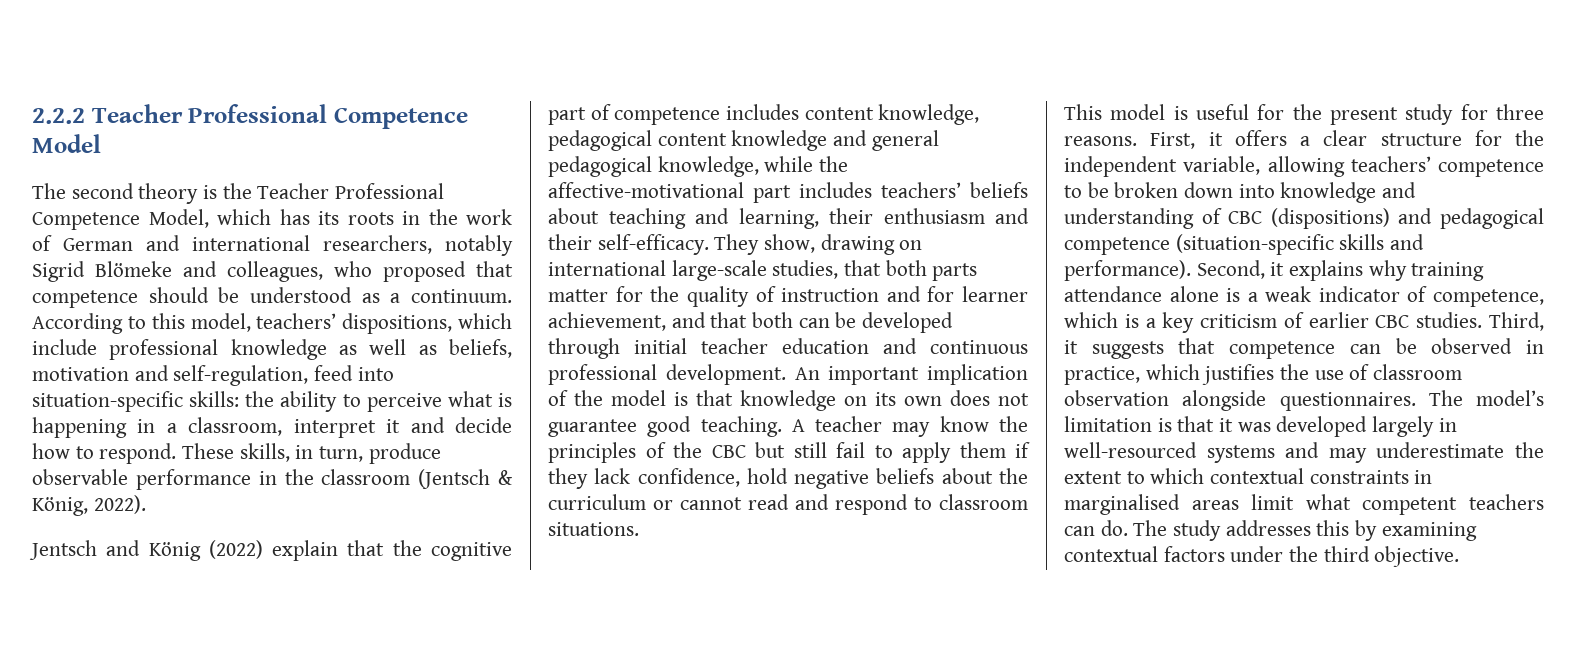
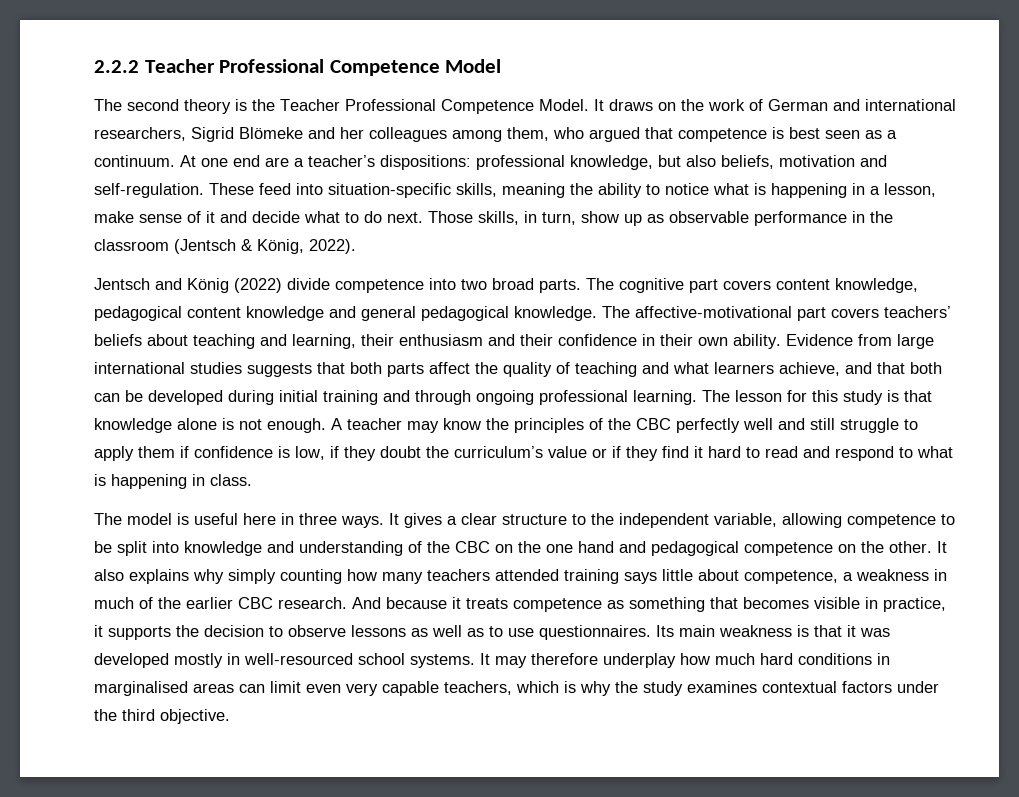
[148,209,420,228] Model, which has its roots in -> [539,99,676,111] Model. It draws on
[445,235,513,256] notably -> (186, 134) none
[227,261,513,282] [32,287,512,308] [32,313,512,334] [32,339,437,360] colleagues, who proposed that competence should be understood as a continuum. According to this model, teachers’ dispositions, which include professional knowledge as well as -> [340,127,897,142] [94,155,716,170] her colleagues among them, who argued that competence is best seen as a continuum. At one end are a teacher’s dispositions: professional knowledge, but also
[173,365,309,386] self-regulation, -> [94,183,254,198] self-regulation. These
[189,391,240,407] skills: -> [456,183,565,198] skills, meaning
[366,393,442,412] perceive -> [665,183,709,195] notice
[188,417,512,438] [32,443,441,464] classroom, interpret it and decide how to respond. These skills, in turn, produce -> [884,183,936,197] [94,211,664,226] lesson, make sense of it and decide what to do next. Those skills, in turn, show up as
[272,540,512,561] [548,104,800,125] explain that the cognitive part of competence includes -> [287,278,771,293] divide competence into two broad parts. The cognitive part covers
[657,156,849,177] knowledge, while the -> [514,306,630,321] knowledge. The
[799,182,872,198] includes -> [831,308,879,318] covers
[597,234,923,255] [548,260,839,281] self-efficacy. They show, drawing on international large-scale studies, -> [558,334,934,349] [94,362,312,377] confidence in their own ability. Evidence from large international studies suggests
[548,286,643,302] matter for -> [429,362,470,374] affect
[781,286,1028,302] [548,312,666,331] instruction and for learner achievement, -> [575,362,840,377] teaching and what learners achieve,
[548,338,1028,359] [548,364,1028,385] [548,390,1029,411] [548,416,782,437] through initial teacher education and continuous professional development. An important implication of the model is that knowledge on its own does not guarantee good teaching. -> [228,390,932,405] [94,418,326,433] during initial training and through ongoing professional learning. The lesson for this study is that knowledge alone is not enough.
[755,442,1030,463] [548,468,1028,489] [548,494,1028,515] [548,522,639,536] [1064,104,1544,125] [1064,130,1287,149] but still fail to apply them if they lack confidence, hold negative beliefs about the curriculum or cannot read and respond to classroom situations. // This model is useful for the present study for three reasons. First, it offers -> [676,418,918,433] [94,446,953,461] [94,474,252,489] [94,513,442,528] perfectly well and still struggle to apply them if confidence is low, if they doubt the curriculum’s value or if they find it hard to read and respond to what is happening in class. // The model is useful here in three ways. It gives
[1474,130,1502,146] for -> [572,514,586,525] to
[1350,156,1431,172] teachers’ -> (842, 520) none
[1114,182,1234,198] broken down -> [117,541,147,556] split
[1228,208,1544,229] [1064,234,1425,255] [1064,260,1485,281] [1064,286,1544,307] [1064,312,1544,333] [1064,338,1544,359] [1064,364,1463,385] [1064,390,1544,411] [1064,416,1152,432] CBC (dispositions) and pedagogical competence (situation-specific skills and performance). Second, it explains why training attendance alone is a weak indicator of competence, which is a key criticism of earlier CBC studies. Third, it suggests that competence can be observed in practice, which justifies the use of classroom observation alongside questionnaires. The model’s limitation -> [427,541,947,556] [94,569,947,584] [94,597,946,612] [94,625,792,640] the CBC on the one hand and pedagogical competence on the other. It also explains why simply counting how many teachers attended training says little about competence, a weakness in much of the earlier CBC research. And because it treats competence as something that becomes visible in practice, it supports the decision to observe lessons as well as to use questionnaires. Its main weakness
[1372,416,1435,437] largely -> [174,653,223,668] mostly
[1206,442,1544,463] [1064,468,1433,484] [1064,494,1544,515] [1064,520,1477,541] systems and may underestimate the extent to which contextual constraints in marginalised areas limit what competent teachers can do. The study addresses this by examining -> [358,653,890,668] [94,681,757,696] school systems. It may therefore underplay how much hard conditions in marginalised areas can limit even very capable teachers, which is why the study examines

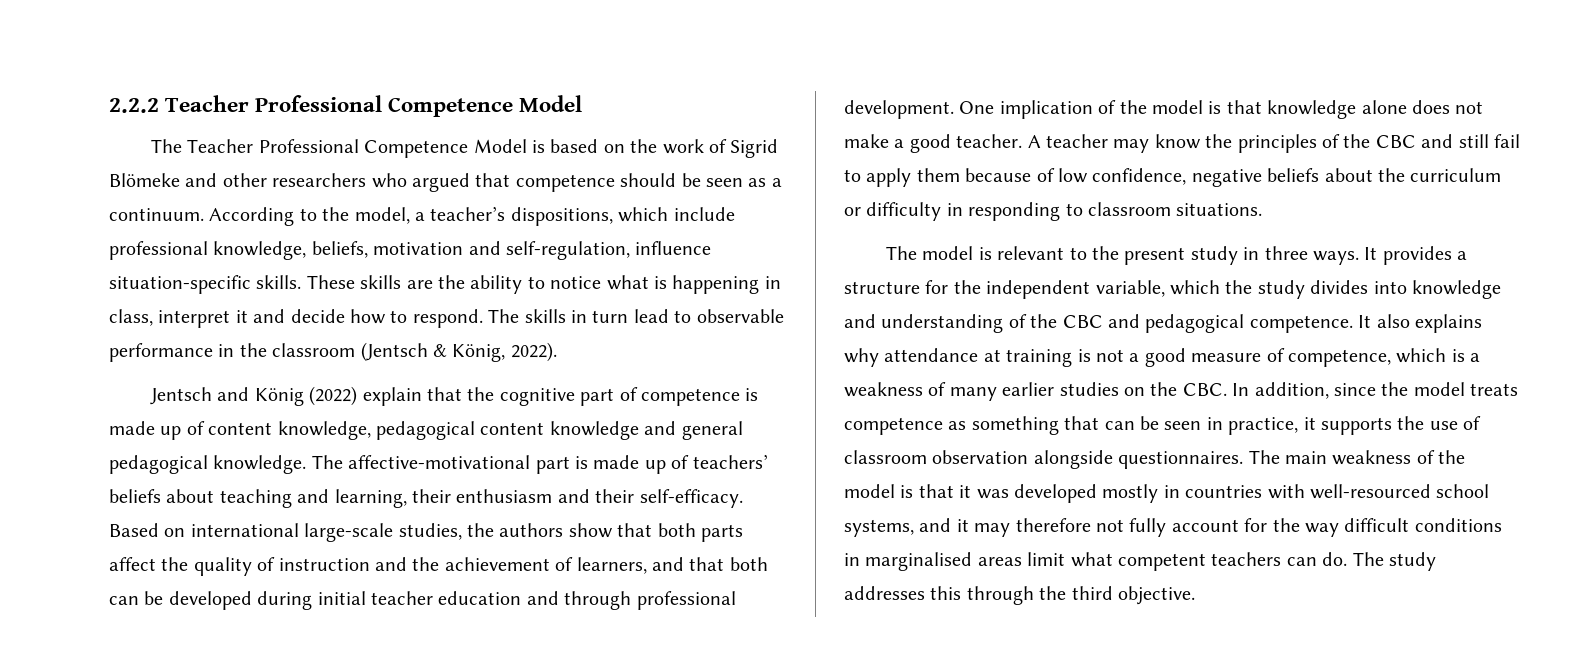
[127,99,956,114] [94,127,549,142] second theory is the Teacher Professional Competence Model. It draws on the work of German and international researchers, Sigrid Blömeke and her colleagues among them, -> [187,139,779,158] [109,173,367,187] Teacher Professional Competence Model is based on the work of Sigrid Blömeke and other researchers
[772,127,820,139] is best -> [620,173,701,187] should be
[180,155,887,170] [94,183,565,198] At one end are a teacher’s dispositions: professional knowledge, but also beliefs, motivation and self-regulation. These feed into situation-specific skills, meaning -> [209,206,735,226] [109,241,712,260] [109,275,433,294] According to the model, a teacher’s dispositions, which include professional knowledge, beliefs, motivation and self-regulation, influence situation-specific skills. These skills are
[870,183,936,197] [94,211,664,226] a lesson, make sense of it and decide what to do next. Those skills, in turn, show up as -> [109,309,692,328] class, interpret it and decide how to respond. The skills in turn lead to
[287,278,771,293] divide competence into two broad parts. The cognitive part covers -> [362,387,759,406] [109,421,205,440] explain that the cognitive part of competence is made up of
[831,308,879,318] covers -> [575,455,690,474] is made up of
[558,334,934,349] [94,362,312,377] confidence in their own ability. Evidence from large international studies suggests -> [639,489,743,508] [109,523,613,542] self-efficacy. Based on international large-scale studies, the authors show
[575,362,840,377] teaching and what learners achieve, -> [278,557,647,574] instruction and the achievement of learners,
[323,390,932,405] [94,418,326,433] training and through ongoing professional learning. The lesson for this study is that knowledge alone is not enough. -> [371,591,736,610] [844,100,1484,119] [844,134,1023,153] teacher education and through professional development. One implication of the model is that knowledge alone does not make a good teacher.
[676,418,773,433] perfectly well -> (1416, 141) none
[840,418,899,433] struggle -> [1493,134,1520,148] fail
[180,446,953,461] [94,474,252,489] [94,513,955,528] [94,541,147,556] if confidence is low, if they doubt the curriculum’s value or if they find it hard to read and respond to what is happening in class. // The model is useful here in three ways. It gives a clear structure to the independent variable, allowing competence to be split -> [965,168,1502,187] [844,202,1263,221] [886,246,1468,265] [844,280,1369,299] because of low confidence, negative beliefs about the curriculum or difficulty in responding to classroom situations. // The model is relevant to the present study in three ways. It provides a structure for the independent variable, which the study divides
[495,541,947,556] [94,569,947,584] [94,597,461,609] on the one hand and pedagogical competence on the other. It also explains why simply counting how many teachers attended training says little about competence, a weakness in much of the earlier CBC research. And because it -> [1108,314,1482,333] [844,348,1481,367] [844,382,1465,401] and pedagogical competence. It also explains why attendance at training is not a good measure of competence, which is a weakness of many earlier studies on the CBC. In addition, since the model
[743,597,860,609] becomes visible -> [1104,416,1202,430] can be seen
[204,625,792,640] decision to observe lessons as well as to use questionnaires. Its main weakness -> [1429,416,1482,430] [844,450,1466,469] [844,484,895,498] use of classroom observation alongside questionnaires. The main weakness of the model
[244,653,890,668] [94,681,939,696] well-resourced school systems. It may therefore underplay how much hard conditions in marginalised areas can limit even very capable teachers, which is why the study examines contextual factors under -> [1185,484,1490,499] [844,518,1502,537] [844,552,1436,571] [844,586,1034,605] countries with well-resourced school systems, and it may therefore not fully account for the way difficult conditions in marginalised areas limit what competent teachers can do. The study addresses this through

